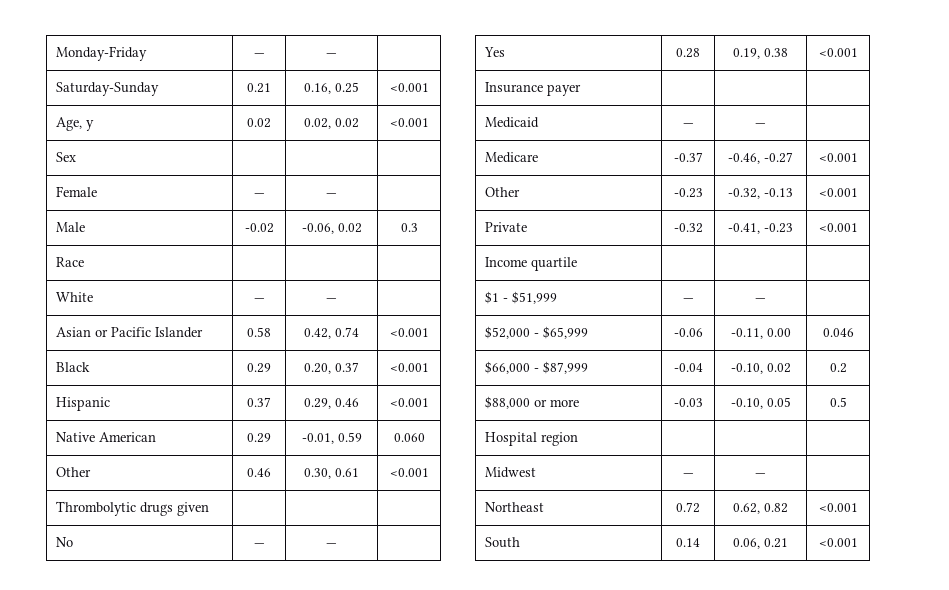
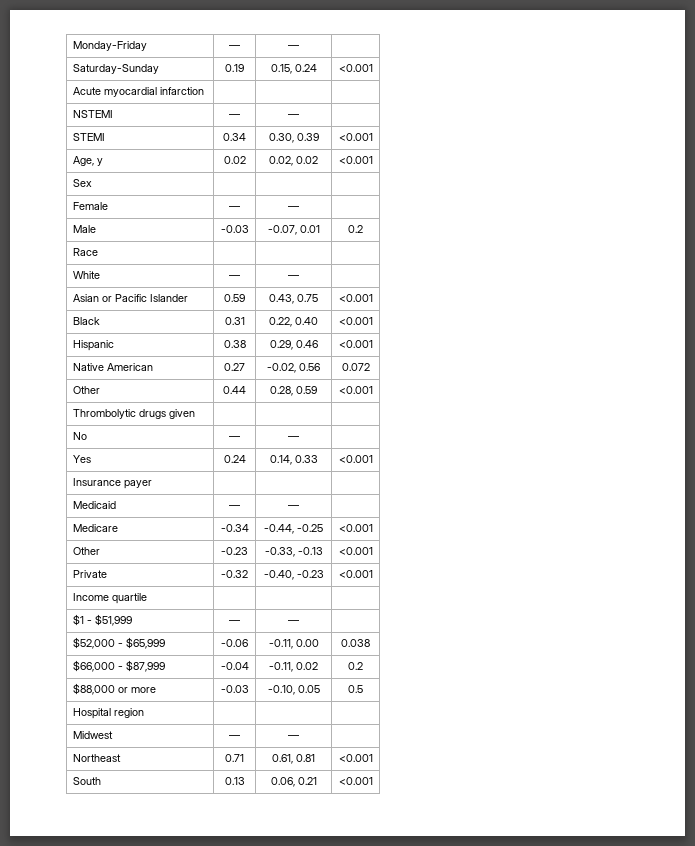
[247,83,271,93] [304,82,359,94] 0.21 | 0.16, 0.25 -> [225,64,244,72] [270,64,317,74] [338,64,373,72] [72,87,204,97] [72,110,113,118] [229,114,240,118] [288,114,299,118] [72,133,105,141] [223,133,246,141] [268,133,319,143] 0.19 | 0.15, 0.24 | <0.001 // Acute myocardial infarction | | | // NSTEMI | — | — | // STEMI | 0.34 | 0.30, 0.39
[244,223,274,233] [301,223,362,234] [400,223,418,232] -0.02 | -0.06, 0.02 | 0.3 -> [220,225,249,233] [267,225,320,235] [348,225,363,233] -0.03 | -0.07, 0.01 | 0.2
[247,327,271,337] [304,327,359,339] 0.58 | 0.42, 0.74 -> [224,294,245,302] [269,294,318,304] 0.59 | 0.43, 0.75
[247,363,271,373] [304,362,359,374] 0.29 | 0.20, 0.37 -> [224,317,245,325] [269,317,318,327] 0.31 | 0.22, 0.40
[247,397,271,407] 0.37 -> [223,340,246,348] 0.38
[247,433,271,443] [301,432,362,444] [393,433,425,442] [56,467,92,477] [247,468,271,477] [304,468,359,479] 0.29 | -0.01, 0.59 | 0.060 // Other | 0.46 | 0.30, 0.61 -> [224,363,245,371] [267,363,320,373] [341,363,370,371] [72,386,100,394] [223,386,246,394] [270,386,317,396] 0.27 | -0.02, 0.56 | 0.072 // Other | 0.44 | 0.28, 0.59
[676,48,700,58] [733,48,788,59] 0.28 | 0.19, 0.38 -> [223,455,246,463] [269,455,318,465] 0.24 | 0.14, 0.33
[673,152,703,162] [728,152,793,164] -0.37 | -0.46, -0.27 -> [220,524,249,532] [264,524,323,534] -0.34 | -0.44, -0.25
[728,188,760,199] -0.32, -> [264,547,295,557] -0.33,
[728,223,760,234] -0.41, -> [263,570,294,580] -0.40,
[822,328,854,337] 0.046 -> [341,639,370,647] 0.038
[730,363,763,374] -0.10, -> [269,662,293,672] -0.11,
[676,502,700,513] [733,503,788,514] 0.72 | 0.62, 0.82 -> [225,754,244,762] [272,754,315,764] 0.71 | 0.61, 0.81
[676,538,700,547] 0.14 -> [224,777,245,785] 0.13

